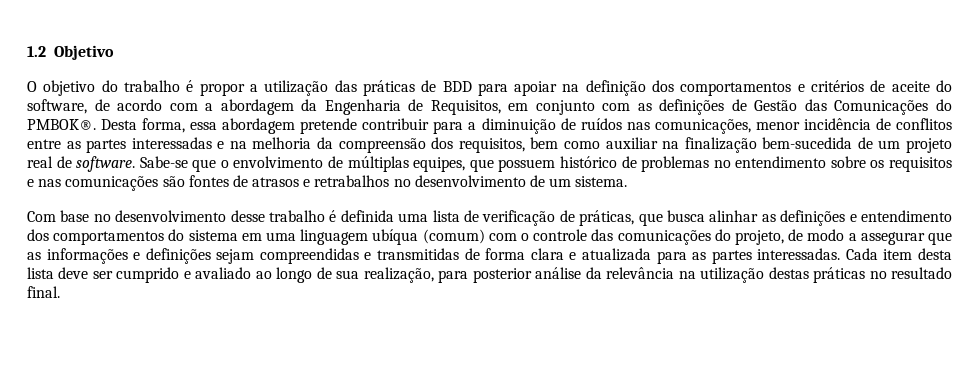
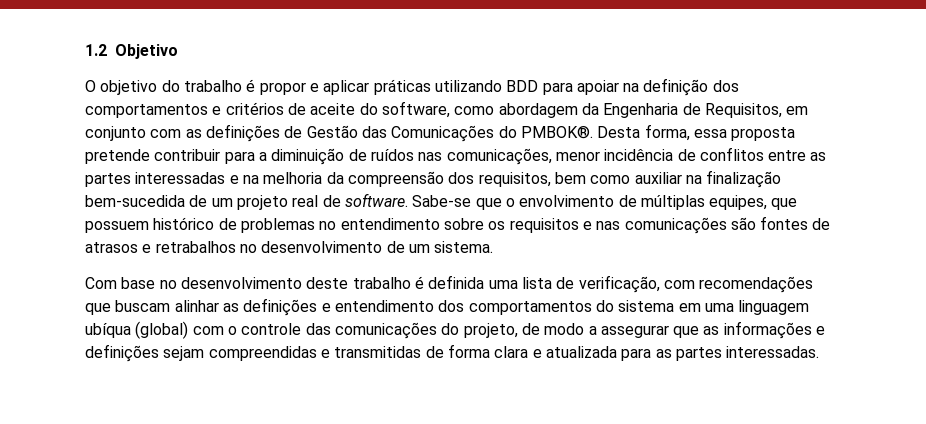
[249,80,437,96] a utilização das práticas de -> [309,79,502,95] e aplicar práticas utilizando
[94,99,214,111] de acordo com a -> [454,106,495,115] como
[222,118,296,134] abordagem -> [731,127,796,141] proposta
[230,210,265,222] desse -> [306,277,349,289] deste
[482,210,705,226] verificação de práticas, que busca -> [578,275,814,293] [85,300,171,315] verificação, com recomendações que buscam
[422,229,485,244] (comum) -> [135,321,189,339] (global)
[845,248,952,260] [27,267,953,283] [27,286,60,298] Cada item desta lista deve ser cumprido e avaliado ao longo de sua realização, para posterior análise da relevância na utilização destas práticas no resultado final. -> (820, 352) none

